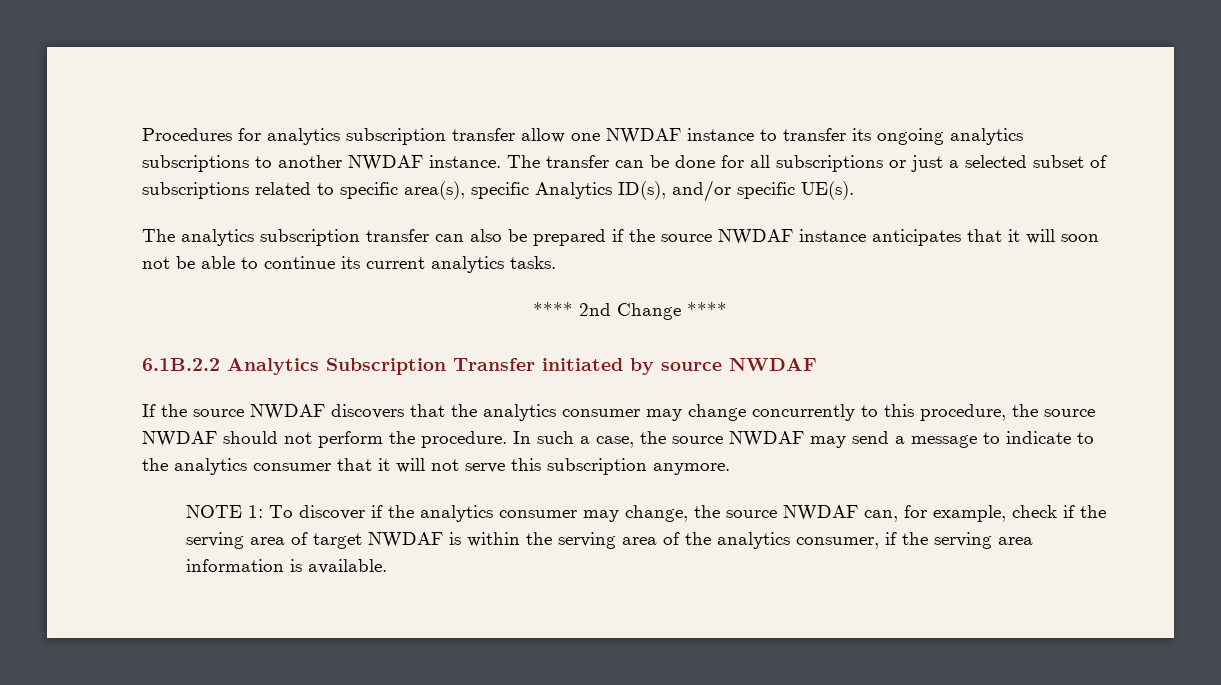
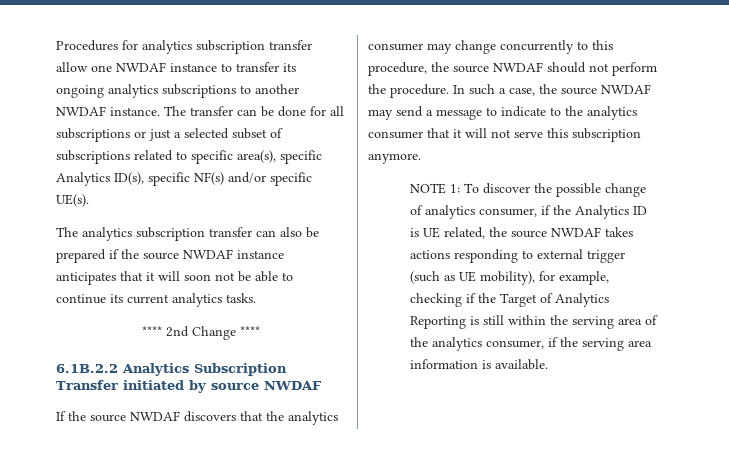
(666, 190) none -> [148,172,224,186] specific NF(s)
[371,505,899,522] if the analytics consumer may change, the source NWDAF can, -> [533,183,646,197] [409,205,647,219] [409,227,633,239] [409,249,625,263] [409,271,535,285] the possible change of analytics consumer, if the Analytics ID is UE related, the source NWDAF takes actions responding to external trigger (such as UE mobility),
[1012,505,1107,518] [186,532,462,549] check if the serving area of target NWDAF is -> [409,293,609,307] [409,315,504,329] checking if the Target of Analytics Reporting is still

